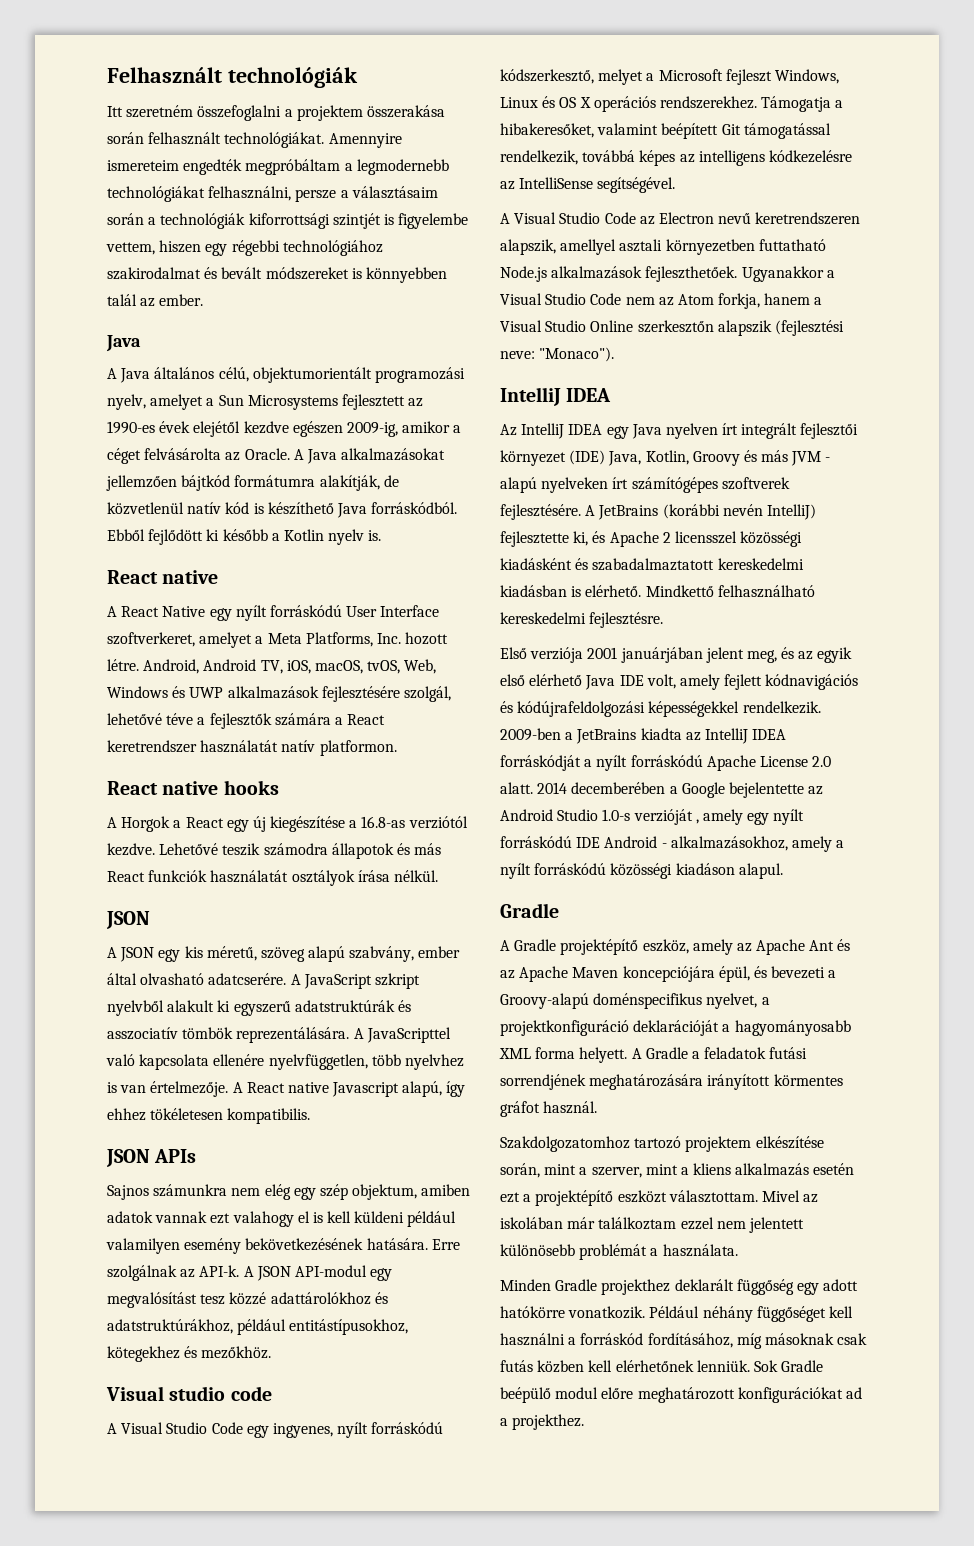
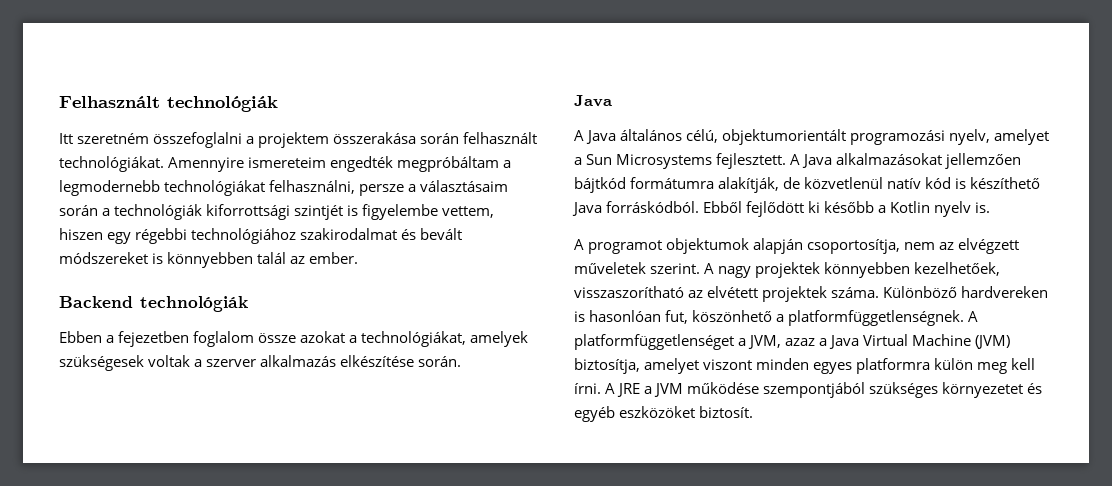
(204, 300) none -> [59,296,248,312] [59,331,529,347] [59,355,462,371] // Backend technológiák // Ebben a fejezetben foglalom össze azokat a technológiákat, amelyek szükségesek voltak a szerver alkalmazás elkészítése során.
[341,394,424,410] [107,421,462,437] [107,448,290,464] fejlesztett az 1990-es évek elejétől kezdve egészen 2009-ig, amikor a céget felvásárolta az Oracle. -> [716,153,787,169] fejlesztett.
[107,570,219,584] [107,605,440,621] [107,632,449,648] [107,659,437,674] [107,686,451,702] [107,713,386,729] [107,740,397,756] [107,780,279,795] [107,816,468,832] [107,843,442,859] [107,870,438,886] [106,911,150,929] [107,946,461,962] [107,973,420,989] [107,1000,411,1016] [107,1027,451,1043] [106,1054,464,1070] [107,1081,466,1097] [107,1108,311,1124] [106,1149,197,1167] [107,1184,471,1200] [107,1211,457,1227] [106,1238,460,1254] [107,1265,393,1281] [107,1292,388,1308] [107,1319,409,1335] [107,1346,272,1362] [106,1386,272,1401] [107,1422,444,1438] [500,69,839,85] [500,96,844,112] [500,123,831,139] [500,150,852,166] [500,177,676,193] [500,212,861,225] [500,239,826,255] [500,266,835,282] [500,293,823,309] [500,320,844,336] [500,347,615,362] [500,387,612,406] [500,423,859,439] [500,450,831,466] [500,477,790,493] [500,504,816,520] [500,531,803,547] [500,558,804,571] [500,585,815,598] [500,612,664,628] [500,647,853,663] [500,674,859,690] [500,701,821,717] [500,728,787,744] [500,755,832,771] [500,782,824,798] [500,809,805,825] [500,836,845,852] [500,863,783,879] [500,903,559,918] [500,939,851,955] [500,966,837,982] [500,993,770,1009] [500,1020,851,1036] [499,1047,808,1063] [500,1074,843,1090] [500,1101,598,1117] [500,1136,824,1152] [500,1163,855,1178] [500,1190,819,1206] [500,1217,804,1233] [500,1244,738,1260] [500,1279,859,1295] [500,1306,853,1322] [500,1333,868,1349] [500,1360,824,1373] [500,1387,862,1403] [500,1414,585,1430] // React native // A React Native egy nyílt forráskódú User Interface szoftverkeret, amelyet a Meta Platforms, Inc. hozott létre. Android, Android TV, iOS, macOS, tvOS, Web, Windows és UWP alkalmazások fejlesztésére szolgál, lehetővé téve a fejlesztők számára a React keretrendszer használatát natív platformon. // React native hooks // A Horgok a React egy új kiegészítése a 16.8-as verziótól kezdve. Lehetővé teszik számodra állapotok és más React funkciók használatát osztályok írása nélkül. // JSON // A JSON egy kis méretű, szöveg alapú szabvány, ember által olvasható adatcserére. A JavaScript szkript nyelvből alakult ki egyszerű adatstruktúrák és asszociatív tömbök reprezentálására. A JavaScripttel való kapcsolata ellenére nyelvfüggetlen, több nyelvhez is van értelmezője. A React native Javascript alapú, így ehhez tökéletesen kompatibilis. // JSON APIs // Sajnos számunkra nem elég egy szép objektum, amiben adatok vannak ezt valahogy el is kell küldeni például valamilyen esemény bekövetkezésének hatására. Erre szolgálnak az API-k. A JSON API-modul egy megvalósítást tesz közzé adattárolókhoz és adatstruktúrákhoz, például entitástípusokhoz, kötegekhez és mezőkhöz. // Visual studio code // A Visual Studio Code egy ingyenes, nyílt forráskódú kódszerkesztő, melyet a Microsoft fejleszt Windows, Linux és OS X operációs rendszerekhez. Támogatja a hibakeresőket, valamint beépített Git támogatással rendelkezik, továbbá képes az intelligens kódkezelésre az IntelliSense segítségével. // A Visual Studio Code az Electron nevű keretrendszeren alapszik, amellyel asztali környezetben futtatható Node.js alkalmazások fejleszthetőek. Ugyanakkor a Visual Studio Code nem az Atom forkja, hanem a Visual Studio Online szerkesztőn alapszik (fejlesztési neve: "Monaco"). // IntelliJ IDEA // Az IntelliJ IDEA egy Java nyelven írt integrált fejlesztői környezet (IDE) Java, Kotlin, Groovy és más JVM - alapú nyelveken írt számítógépes szoftverek fejlesztésére. A JetBrains (korábbi nevén IntelliJ) fejlesztette ki, és Apache 2 licensszel közösségi kiadásként és szabadalmaztatott kereskedelmi kiadásban is elérhető. Mindkettő felhasználható kereskedelmi fejlesztésre. // Első verziója 2001 januárjában jelent meg, és az egyik első elérhető Java IDE volt, amely fejlett kódnavigációs és kódújrafeldolgozási képességekkel rendelkezik. 2009-ben a JetBrains kiadta az IntelliJ IDEA forráskódját a nyílt forráskódú Apache License 2.0 alatt. 2014 decemberében a Google bejelentette az Android Studio 1.0-s verzióját , amely egy nyílt forráskódú IDE Android - alkalmazásokhoz, amely a nyílt forráskódú közösségi kiadáson alapul. // Gradle // A Gradle projektépítő eszköz, amely az Apache Ant és az Apache Maven koncepciójára épül, és bevezeti a Groovy-alapú doménspecifikus nyelvet, a projektkonfiguráció deklarációját a hagyományosabb XML forma helyett. A Gradle a feladatok futási sorrendjének meghatározására irányított körmentes gráfot használ. // Szakdolgozatomhoz tartozó projektem elkészítése során, mint a szerver, mint a kliens alkalmazás esetén ezt a projektépítő eszközt választottam. Mivel az iskolában már találkoztam ezzel nem jelentett különösebb problémát a használata. // Minden Gradle projekthez deklarált függőség egy adott hatókörre vonatkozik. Például néhány függőséget kell használni a forráskód fordításához, míg másoknak csak futás közben kell elérhetőnek lenniük. Sok Gradle beépülő modul előre meghatározott konfigurációkat ad a projekthez. -> [574,238,1020,254] [574,262,1001,278] [574,286,1049,302] [574,310,979,326] [574,334,1011,350] [574,358,1036,374] [574,382,1043,398] [574,406,754,422] // A programot objektumok alapján csoportosítja, nem az elvégzett műveletek szerint. A nagy projektek könnyebben kezelhetőek, visszaszorítható az elvétett projektek száma. Különböző hardvereken is hasonlóan fut, köszönhető a platformfüggetlenségnek. A platformfüggetlenséget a JVM, azaz a Java Virtual Machine (JVM) biztosítja, amelyet viszont minden egyes platformra külön meg kell írni. A JRE a JVM működése szempontjából szükséges környezetet és egyéb eszközöket biztosít.

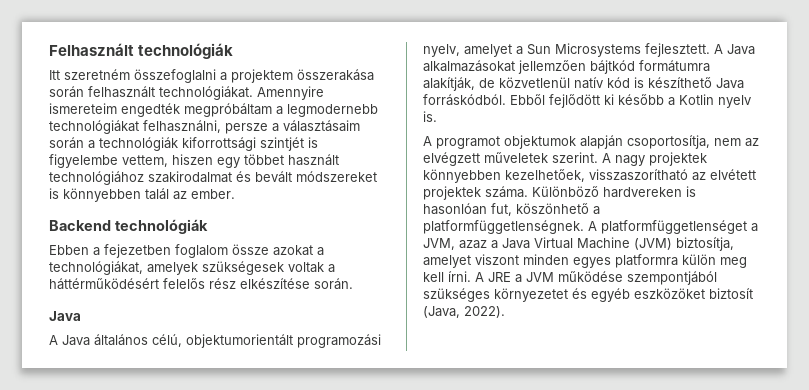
[135,228,188,244] régebbi -> [244,154,339,166] többet használt
[206,355,337,367] szerver alkalmazás -> [49,278,236,290] háttérműködésért felelős rész
[699,406,754,418] biztosít. -> [709,288,753,299] [423,306,505,318] biztosít (Java, 2022).

